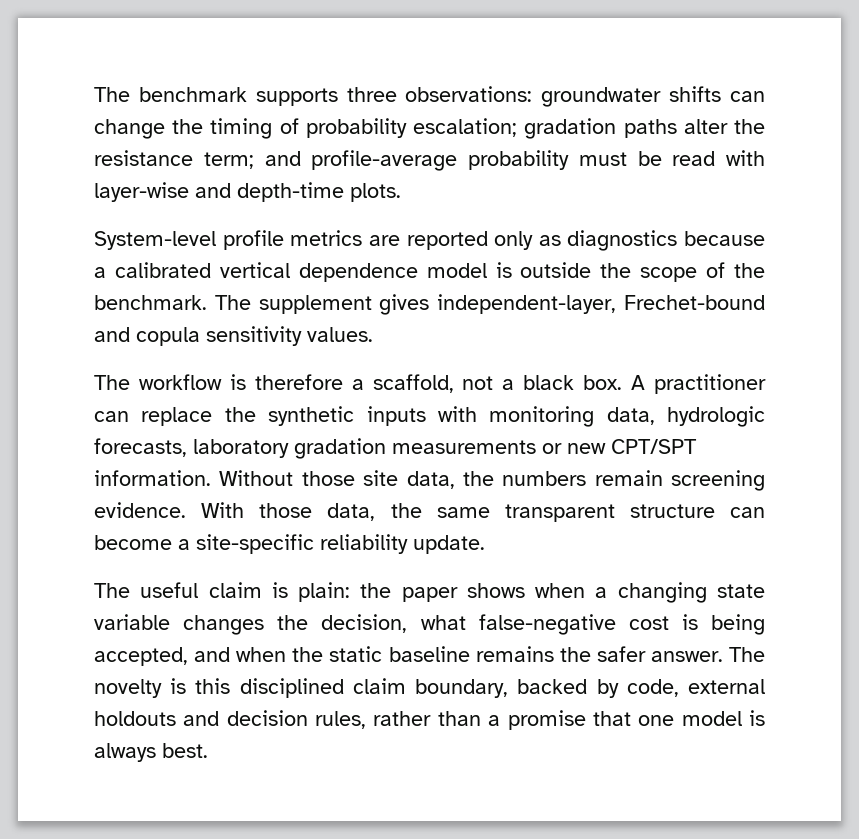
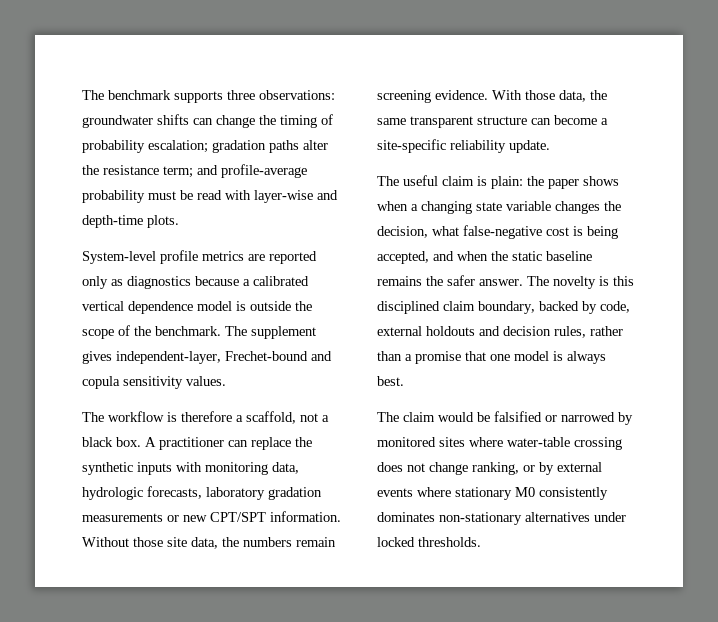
(208, 750) none -> [377,411,633,425] [377,437,622,450] [377,462,602,475] [377,487,608,500] [377,512,626,525] [377,537,481,547] // The claim would be falsified or narrowed by monitored sites where water-table crossing does not change ranking, or by external events where stationary M0 consistently dominates non-stationary alternatives under locked thresholds.

